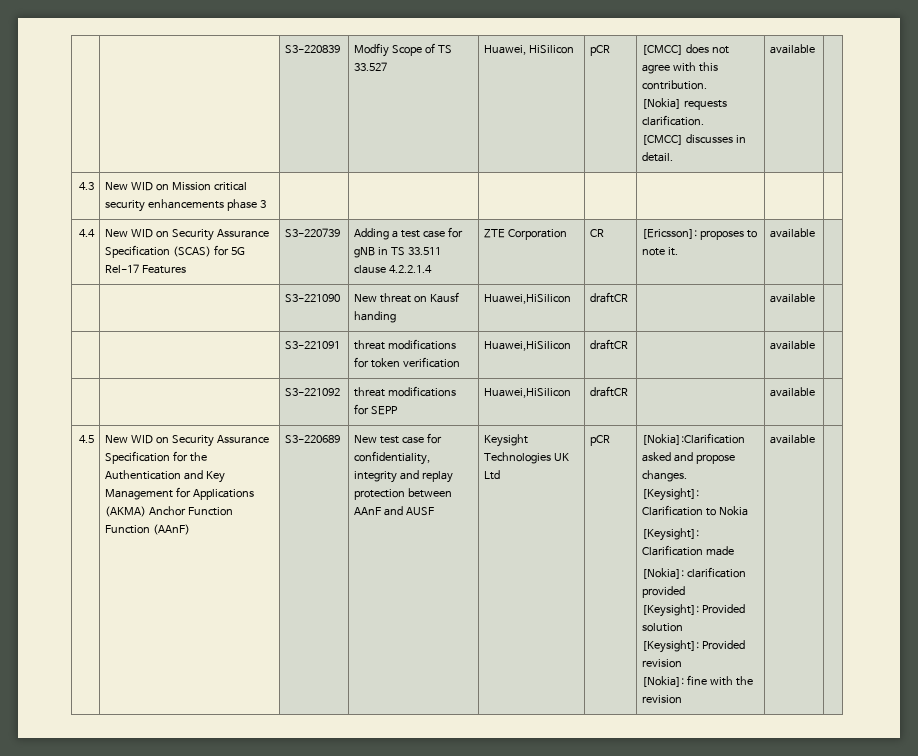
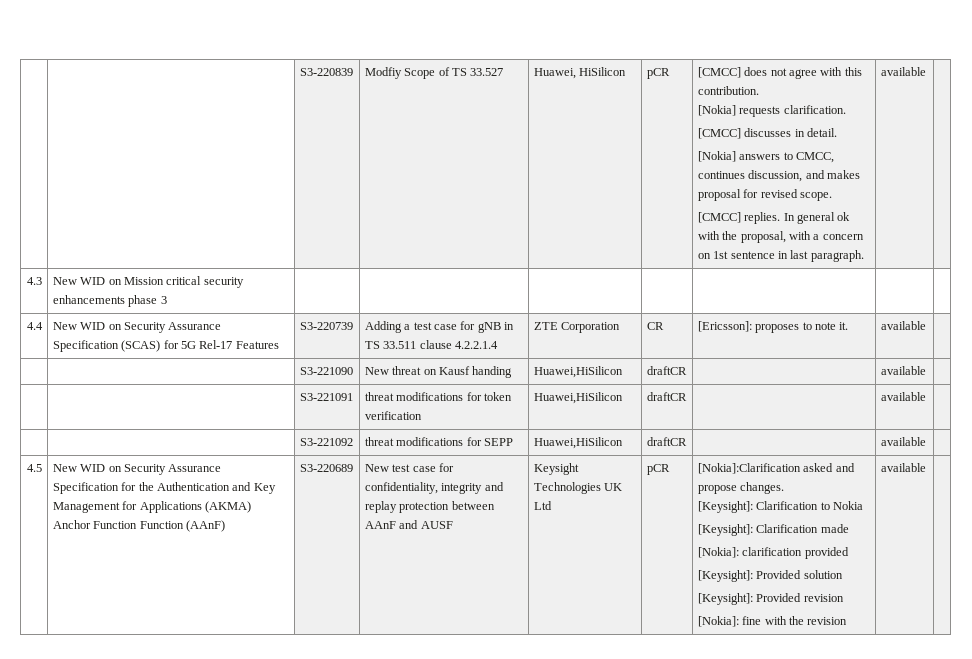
(674, 157) none -> [697,151,834,163] [697,170,860,182] [697,189,832,201] [697,212,851,224] [697,231,864,243] [697,250,864,262] // [Nokia] answers to CMCC, continues discussion, and makes proposal for revised scope. // [CMCC] replies. In general ok with the proposal, with a concern on 1st sentence in last paragraph.

